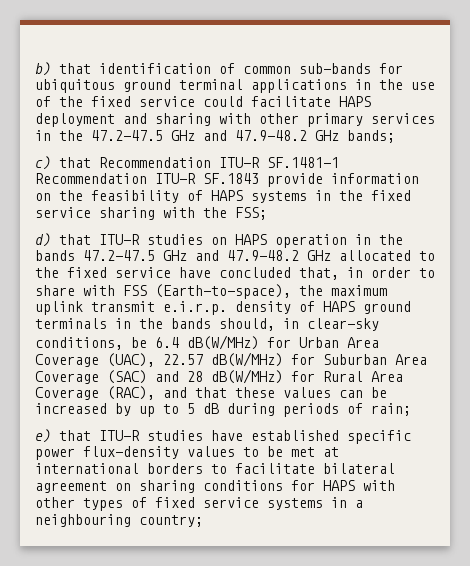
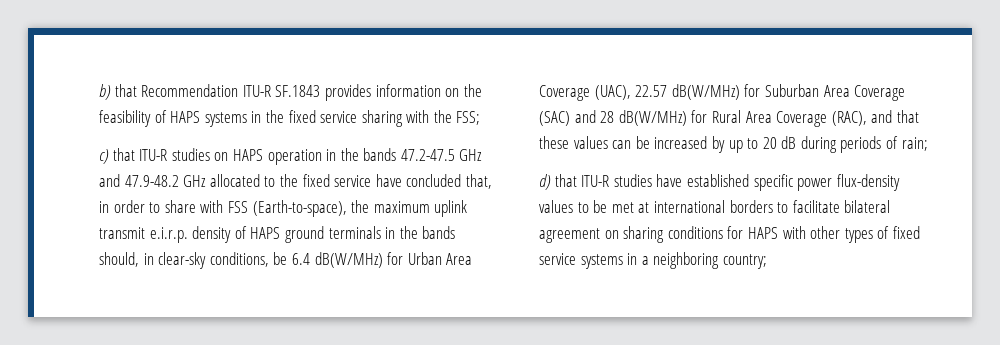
[99,63,403,74] [35,79,435,93] [35,96,371,107] [35,113,435,127] [35,130,395,143] [35,156,339,170] [35,173,323,187] identification of common sub-bands for ubiquitous ground terminal applications in the use of the fixed service could facilitate HAPS deployment and sharing with other primary services in the 47.2-47.5 GHz and 47.9-48.2 GHz bands; // c) that Recommendation ITU-R SF.1481-1 Recommendation ITU-R SF.1843 provide -> [141,84,371,101] Recommendation ITU-R SF.1843 provides
[35,233,51,247] d) -> [99,149,109,164] c)
[187,403,195,414] 5 -> [762,137,777,149] 20
[35,429,51,443] e) -> [539,174,551,190] d)
[35,514,131,527] neighbouring -> [653,252,720,269] neighboring

